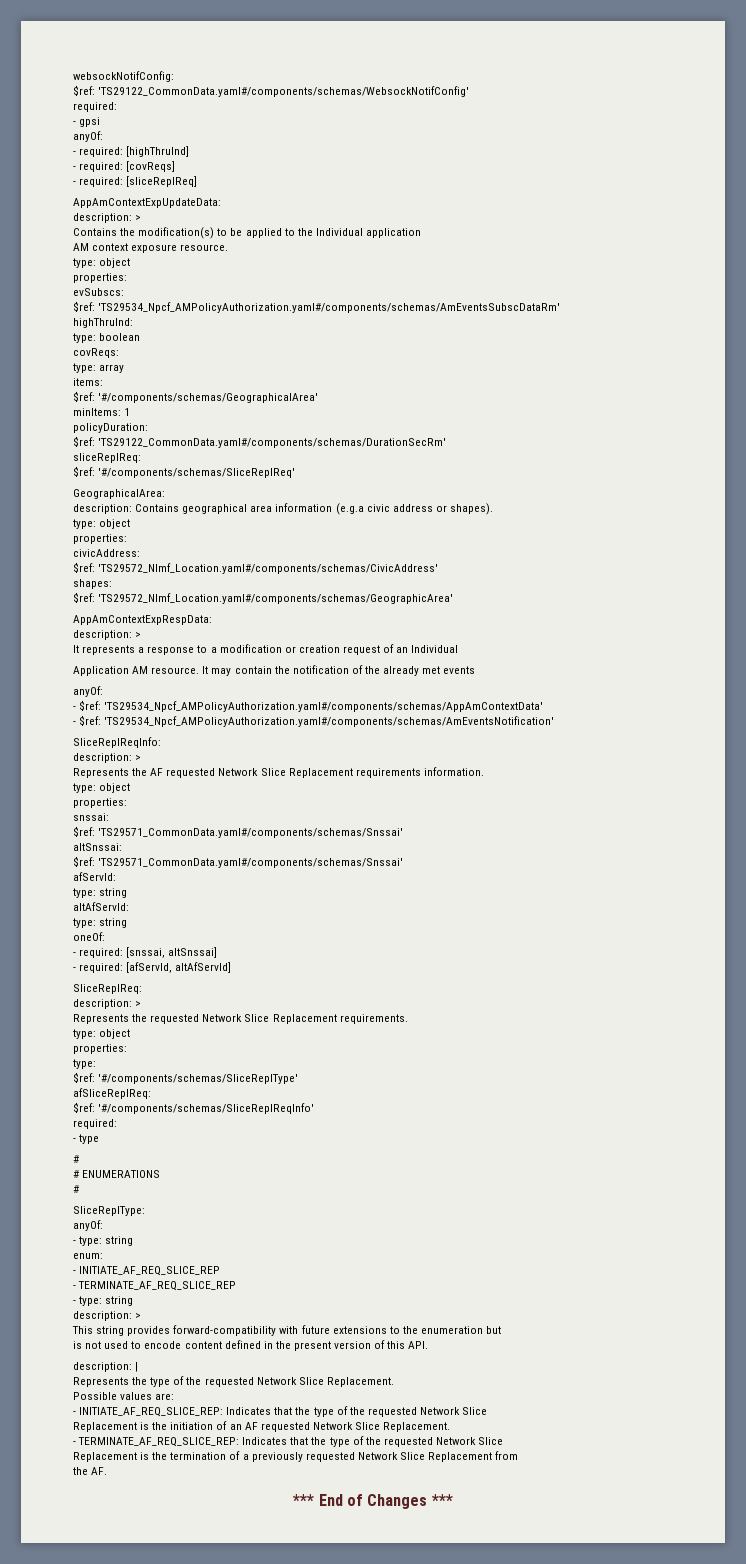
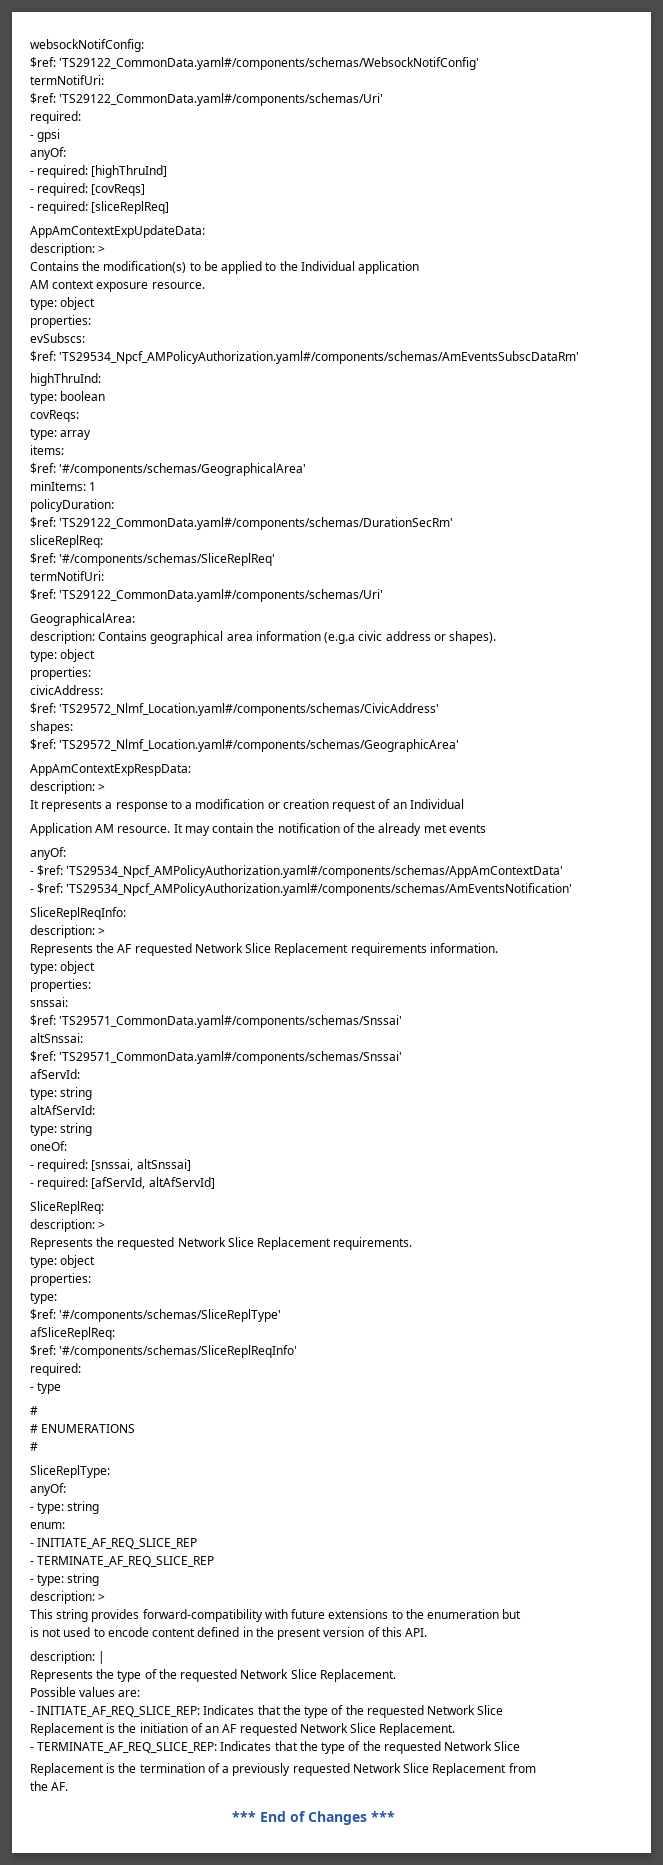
(470, 91) none -> [30,75,104,85] [30,93,384,106] // termNotifUri: // $ref: 'TS29122_CommonData.yaml#/components/schemas/Uri'
(296, 473) none -> [30,571,104,581] [30,589,384,602] // termNotifUri: // $ref: 'TS29122_CommonData.yaml#/components/schemas/Uri'

